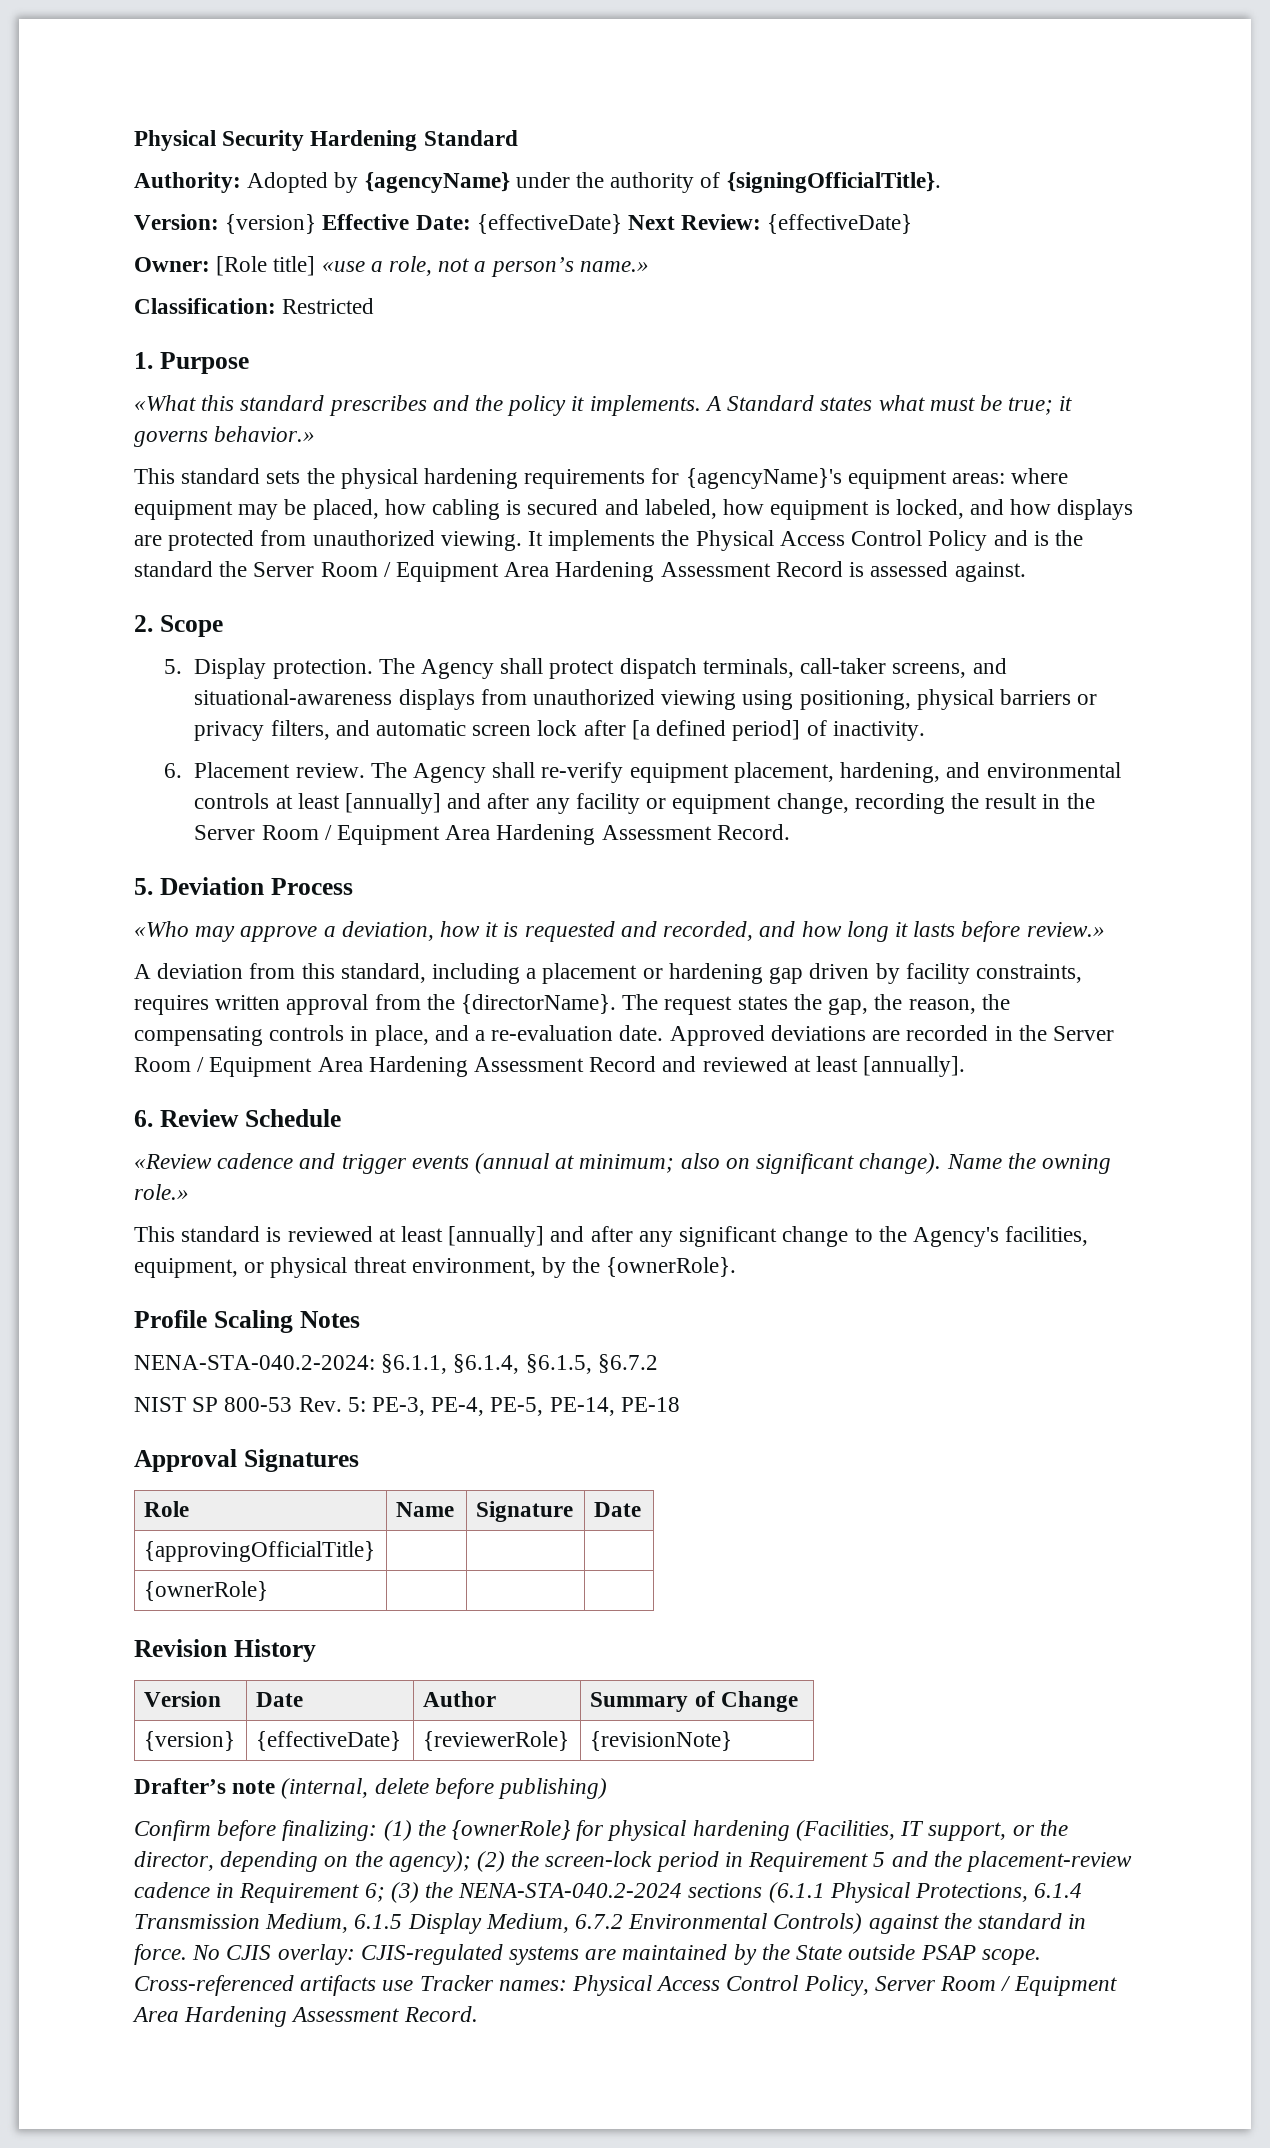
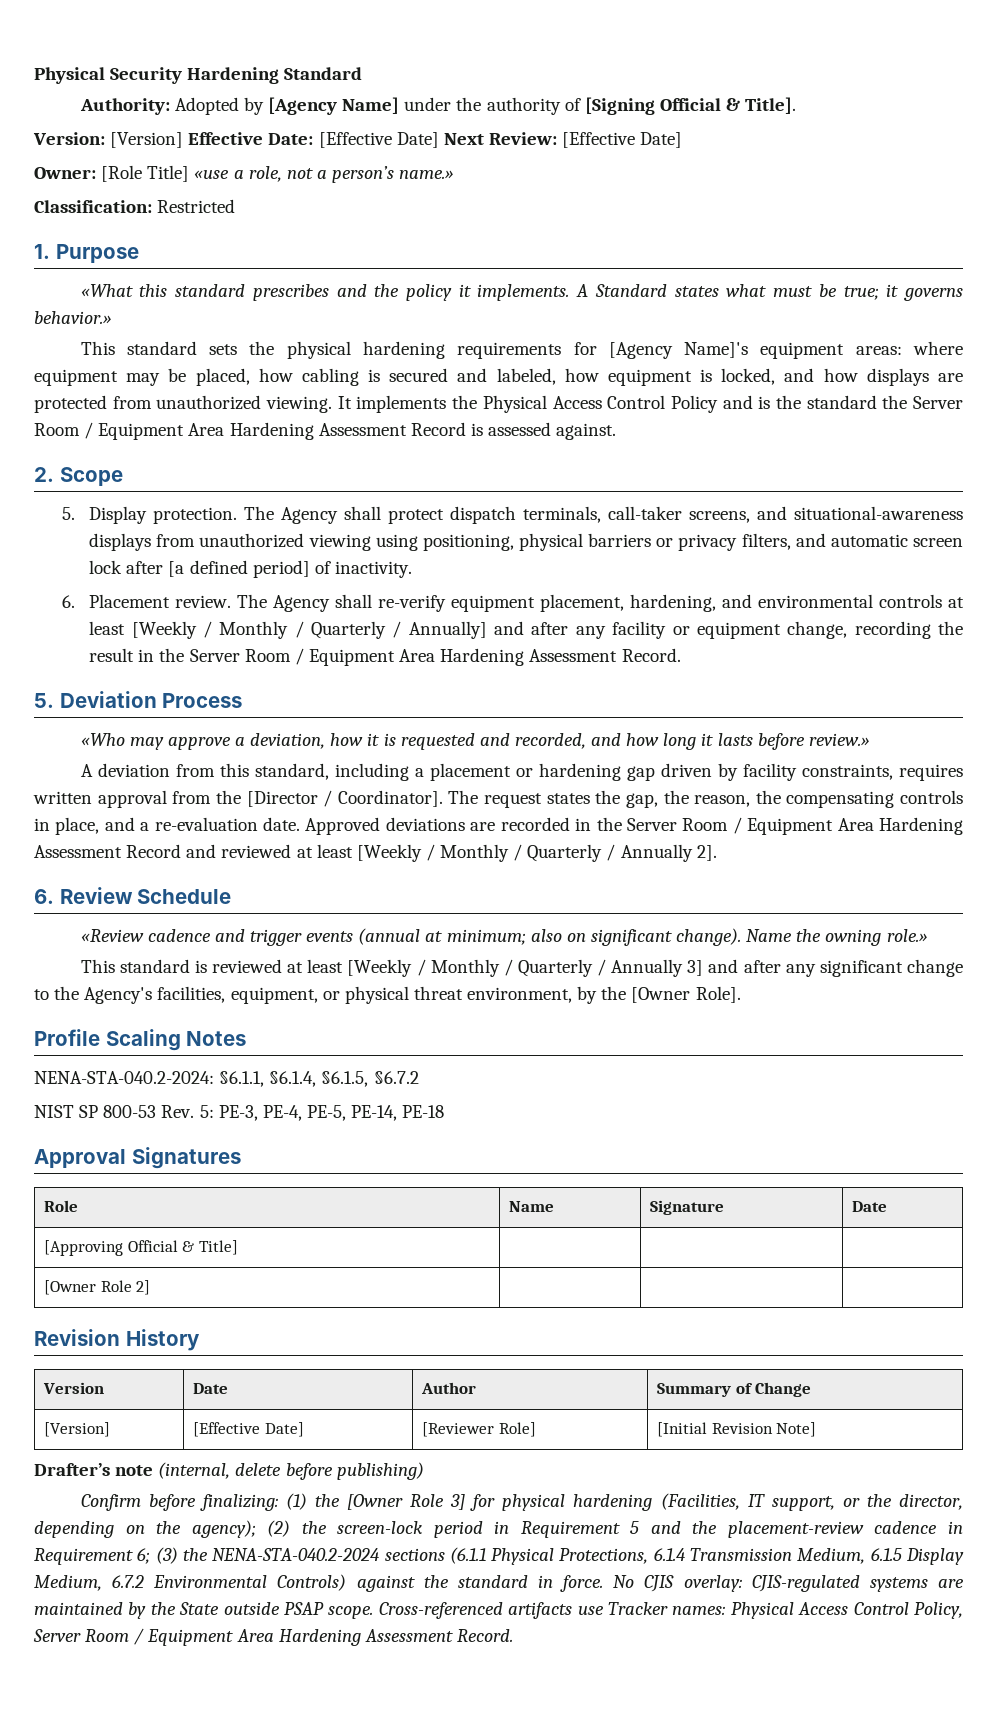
[364,172,510,193] {agencyName} -> [268,97,400,115] [Agency Name]
[726,172,941,193] {signingOfficialTitle}. -> [584,97,797,115] [Signing Official & Title].
[225,214,317,234] {version} -> [110,132,184,148] [Version]
[476,214,913,234] {effectiveDate} Next Review: {effectiveDate} -> [318,132,683,148] [Effective Date] Next Review: [Effective Date]
[273,256,316,276] title] -> [147,165,190,182] Title]
[685,468,842,489] {agencyName}'s -> [608,342,749,359] [Agency Name]'s
[345,793,442,814] [annually] -> [131,621,487,639] [Weekly / Monthly / Quarterly / Annually]
[461,994,617,1014] {directorName}. -> [246,790,443,807] [Director / Coordinator].
[863,1056,966,1077] [annually]. -> [356,844,717,862] [Weekly / Monthly / Quarterly / Annually 2].
[448,1226,545,1247] [annually] -> [347,959,704,977] [Weekly / Monthly / Quarterly / Annually 3]
[606,1257,737,1277] {ownerRole}. -> [631,986,741,1003] [Owner Role].
[144,1541,376,1562] [144,1581,269,1601] {approvingOfficialTitle} | | | // {ownerRole} -> [44,1240,238,1256] [44,1280,151,1295] [Approving Official & Title] | | | // [Owner Role 2]
[144,1731,236,1751] [256,1731,402,1751] [423,1731,570,1751] [590,1731,733,1751] {version} | {effectiveDate} | {reviewerRole} | {revisionNote} -> [44,1422,111,1437] [193,1422,304,1437] [422,1422,536,1437] [657,1422,817,1437] [Version] | [Effective Date] | [Reviewer Role] | [Initial Revision Note]
[452,1820,571,1840] {ownerRole} -> [347,1494,466,1510] [Owner Role 3]

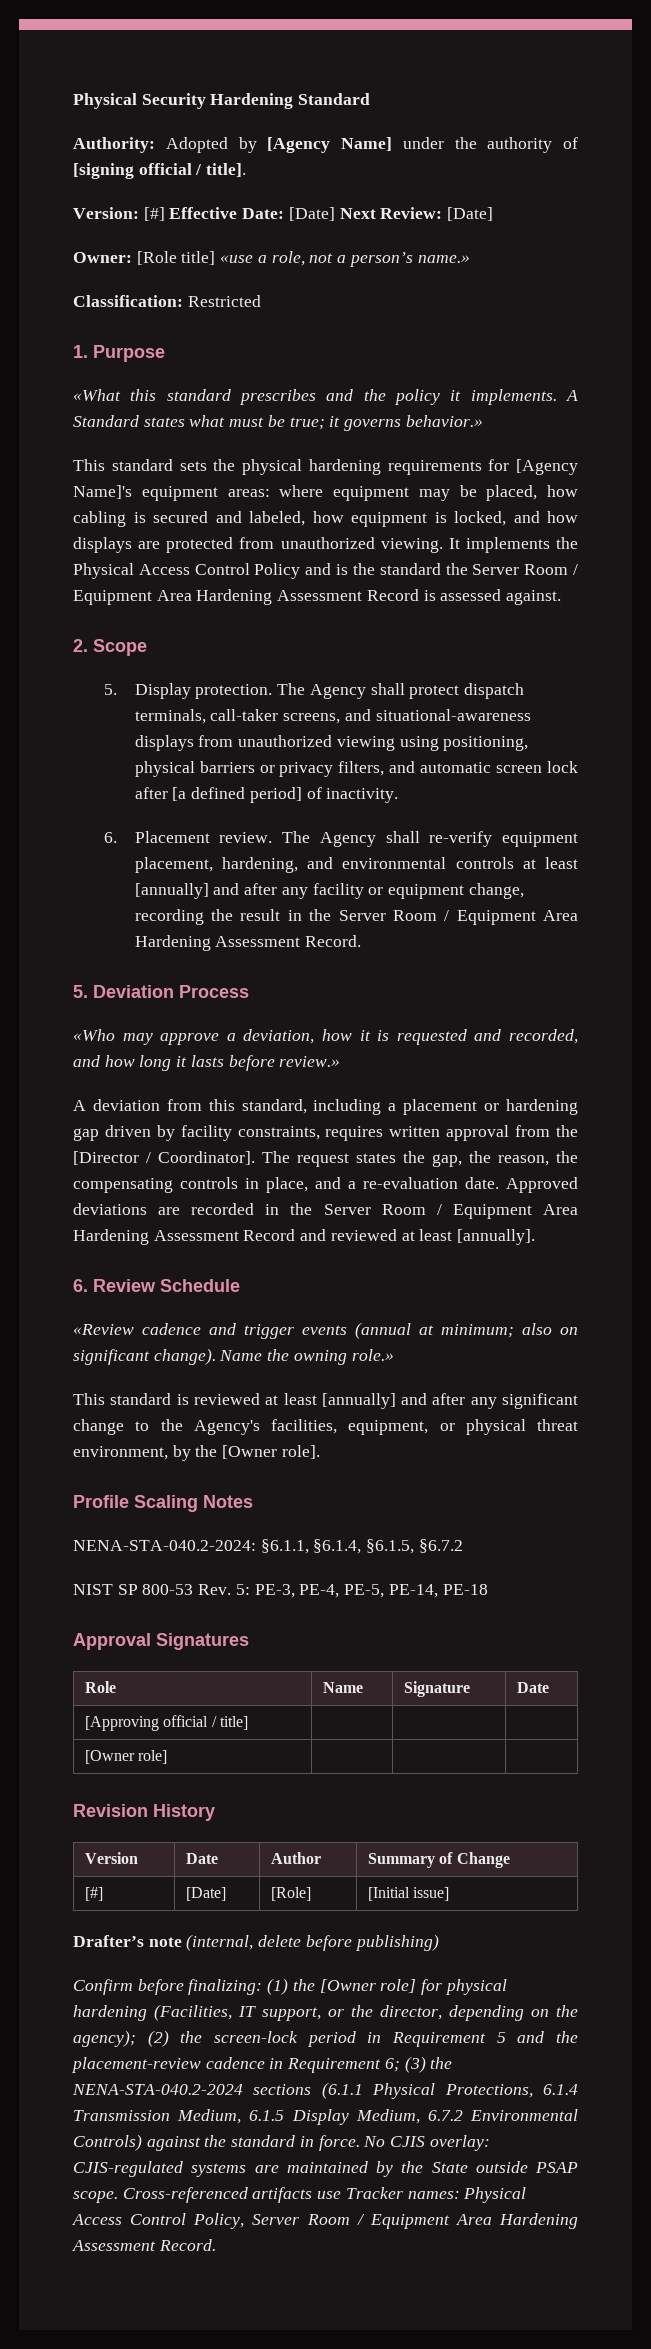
[584,97,797,115] [Signing Official & Title]. -> [73,163,247,179] [signing official / title].
[110,132,184,148] [Version] -> [143,207,165,221] [#]
[318,132,683,148] [Effective Date] Next Review: [Effective Date] -> [288,207,494,221] [Date] Next Review: [Date]
[147,165,190,182] Title] -> [181,251,216,265] title]
[131,621,487,639] [Weekly / Monthly / Quarterly / Annually] -> [134,883,209,899] [annually]
[356,844,717,862] [Weekly / Monthly / Quarterly / Annually 2]. -> [457,1229,536,1245] [annually].
[347,959,704,977] [Weekly / Monthly / Quarterly / Annually 3] -> [321,1393,396,1409] [annually]
[695,986,741,1003] Role]. -> [281,1445,320,1459] role].
[127,1240,238,1255] [44,1280,151,1295] Official & Title] | | | // [Owner Role 2] -> [163,1715,249,1730] [85,1750,168,1764] official / title] | | | // [Owner role]
[44,1422,111,1437] [193,1422,304,1437] [422,1422,536,1437] [Version] | [Effective Date] | [Reviewer Role] -> [85,1887,104,1901] [186,1887,227,1901] [271,1887,312,1901] [#] | [Date] | [Role]
[711,1422,817,1437] Revision Note] -> [413,1887,450,1901] issue]
[410,1494,466,1510] Role 3] -> [380,1979,417,1993] role]

